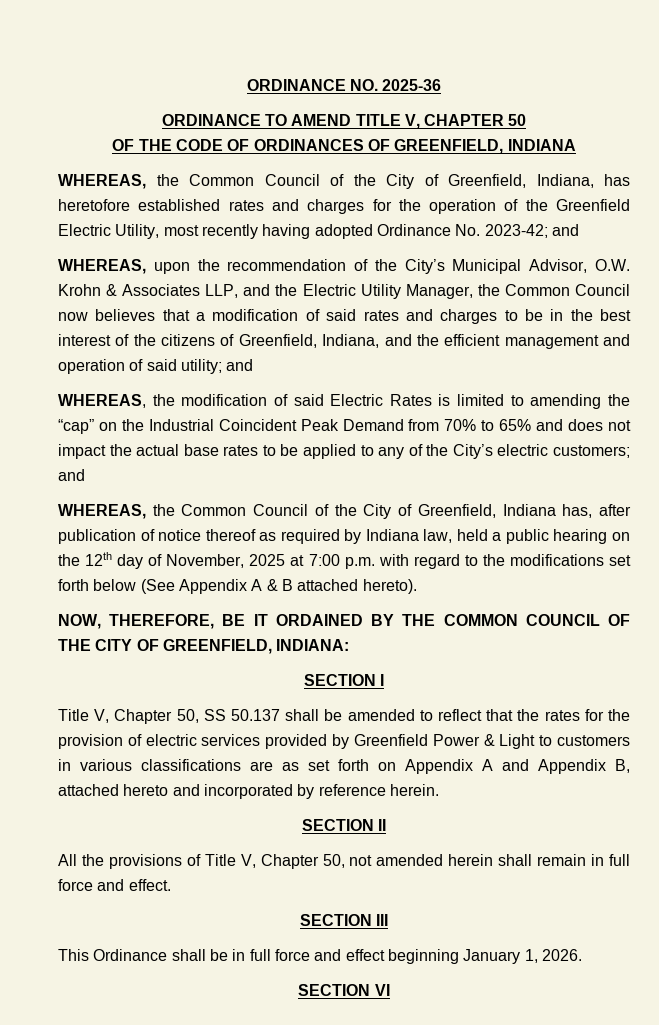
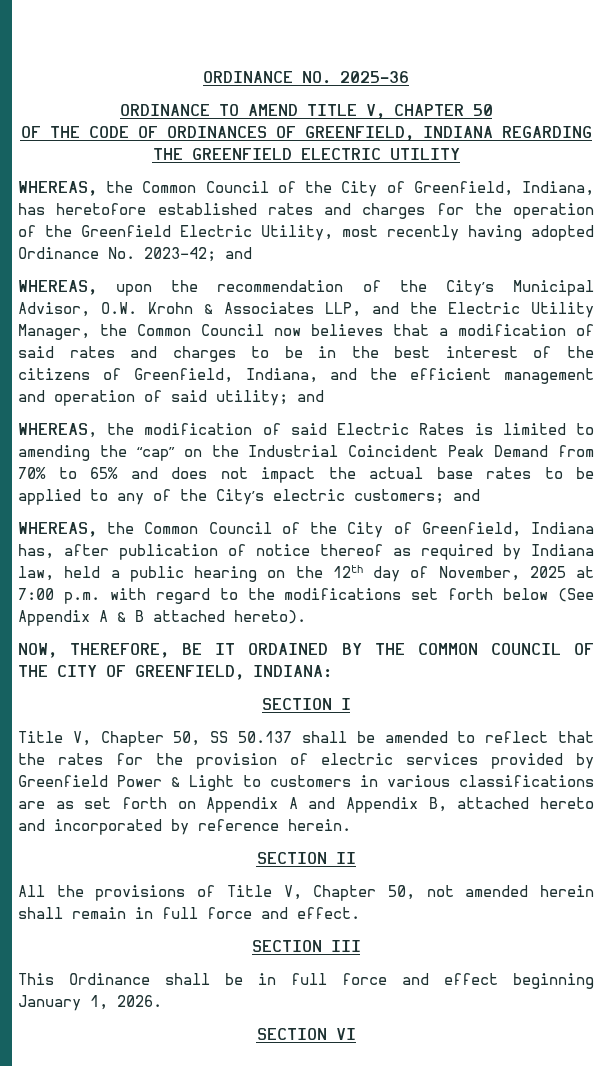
(576, 145) none -> [501,126,592,138] [152,148,460,160] REGARDING THE GREENFIELD ELECTRIC UTILITY

